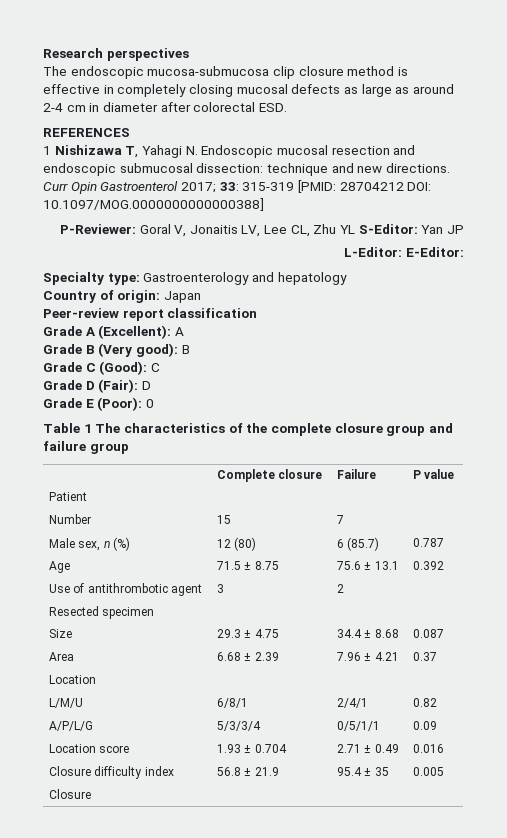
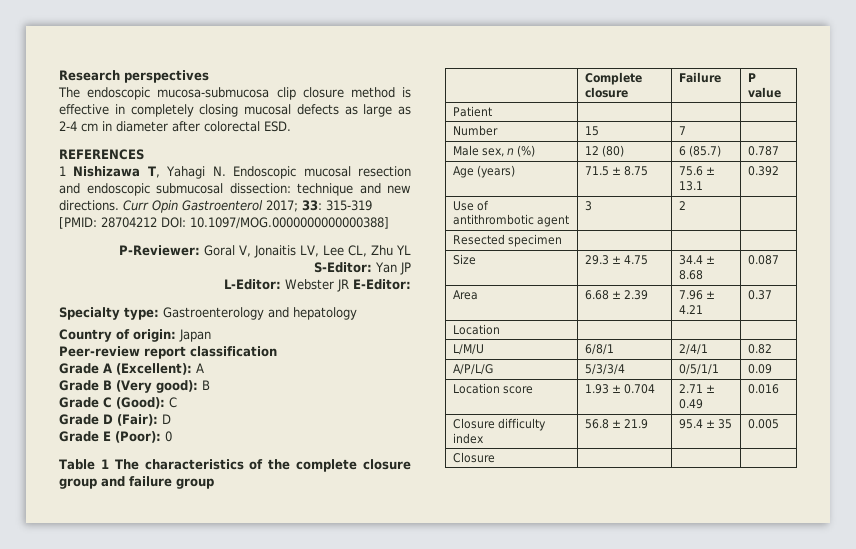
[412,84,454,94] around -> (411, 110) none
(403, 252) none -> [285,279,349,292] Webster JR
(71, 567) none -> [476,165,515,178] (years)

